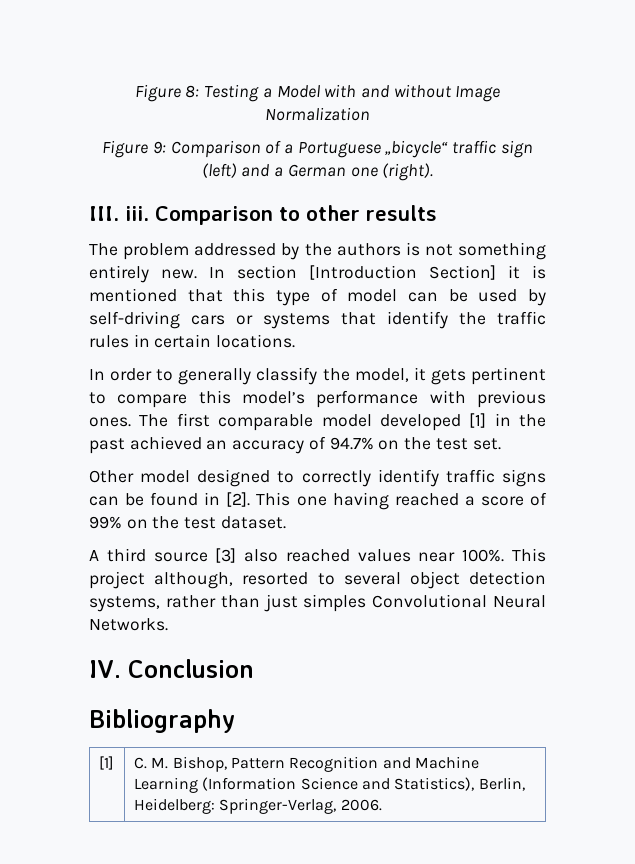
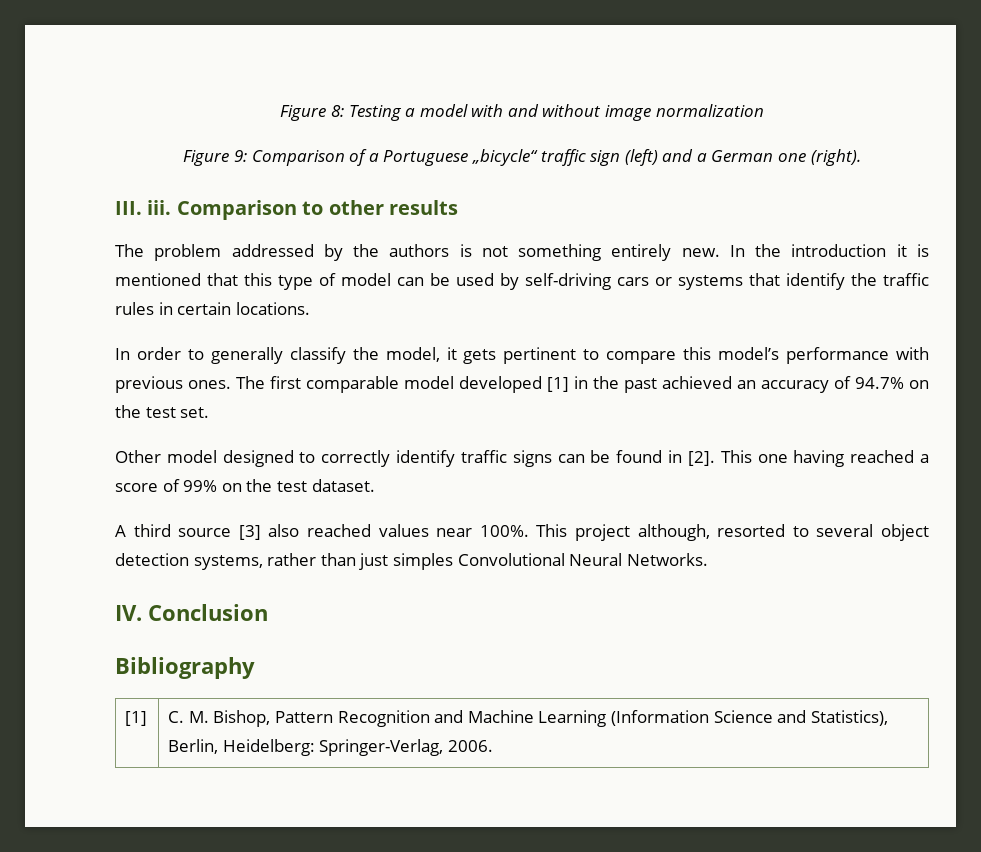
[276,85,320,98] Model -> [419,104,468,117] model
[455,86,501,102] [265,107,370,121] Image Normalization -> [605,104,764,121] image normalization
[237,265,496,280] section [Introduction Section] -> [755,244,887,257] the introduction

